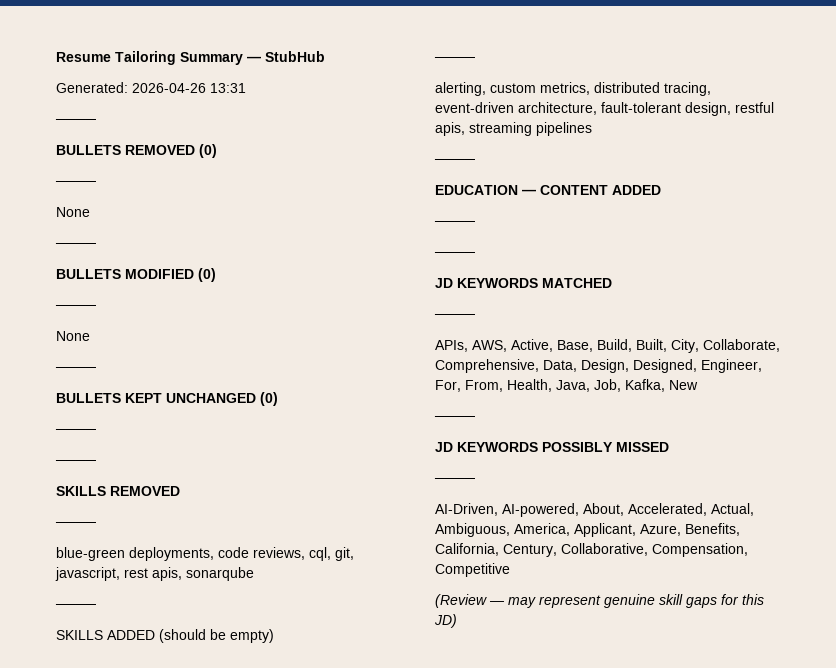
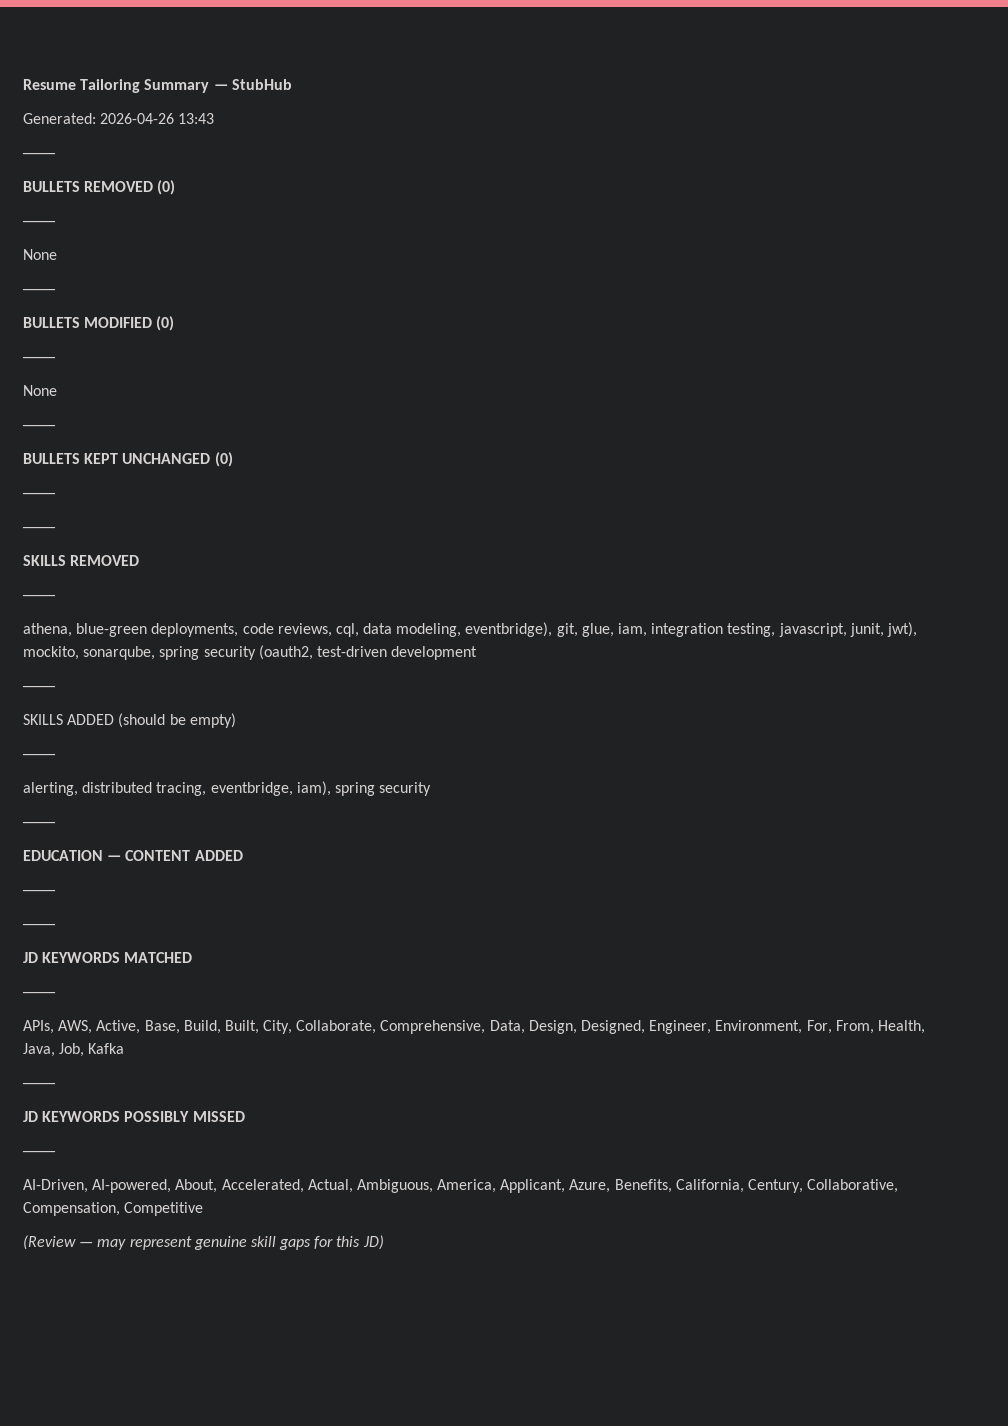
[210,83,246,93] 13:31 -> [178,113,215,124] 13:43
(96, 524) none -> [23,623,72,637] athena,
[335,547,354,561] [55,567,254,581] git, javascript, rest apis, sonarqube -> [363,622,917,637] [23,645,478,660] data modeling, eventbridge), git, glue, iam, integration testing, javascript, junit, jwt), mockito, sonarqube, spring security (oauth2, test-driven development
[490,82,711,96] [435,102,774,116] [435,122,592,136] custom metrics, distributed tracing, event-driven architecture, fault-tolerant design, restful apis, streaming pipelines -> [82,781,432,796] distributed tracing, eventbridge, iam), spring security
(762, 366) none -> [715,1020,803,1034] Environment,
[625,379,698,392] Kafka, New -> [88,1043,125,1054] Kafka

